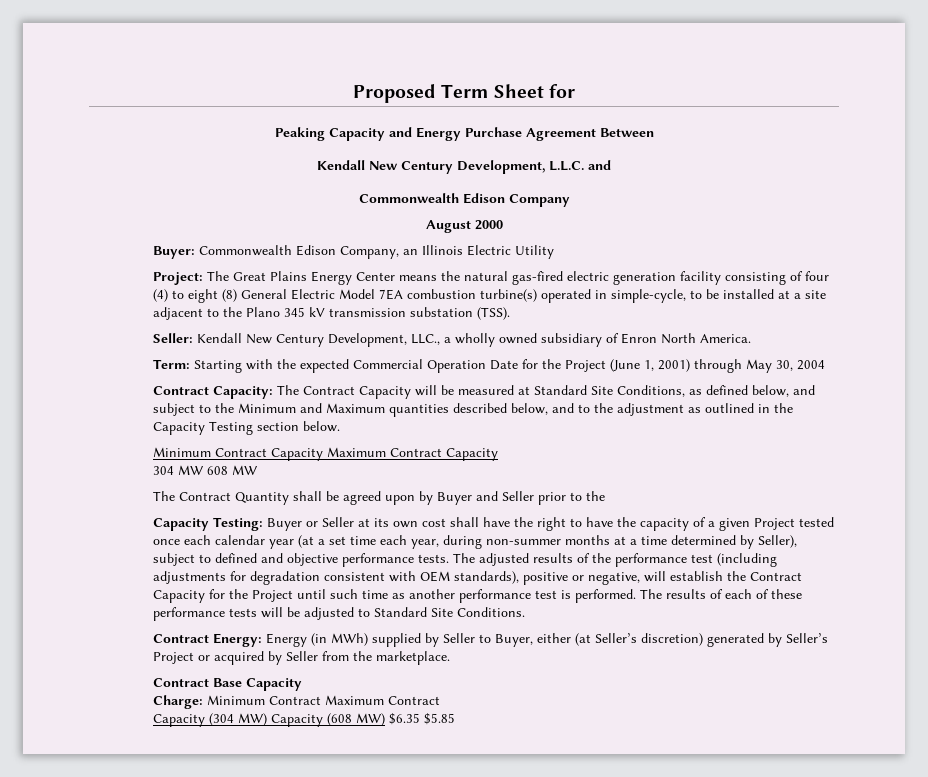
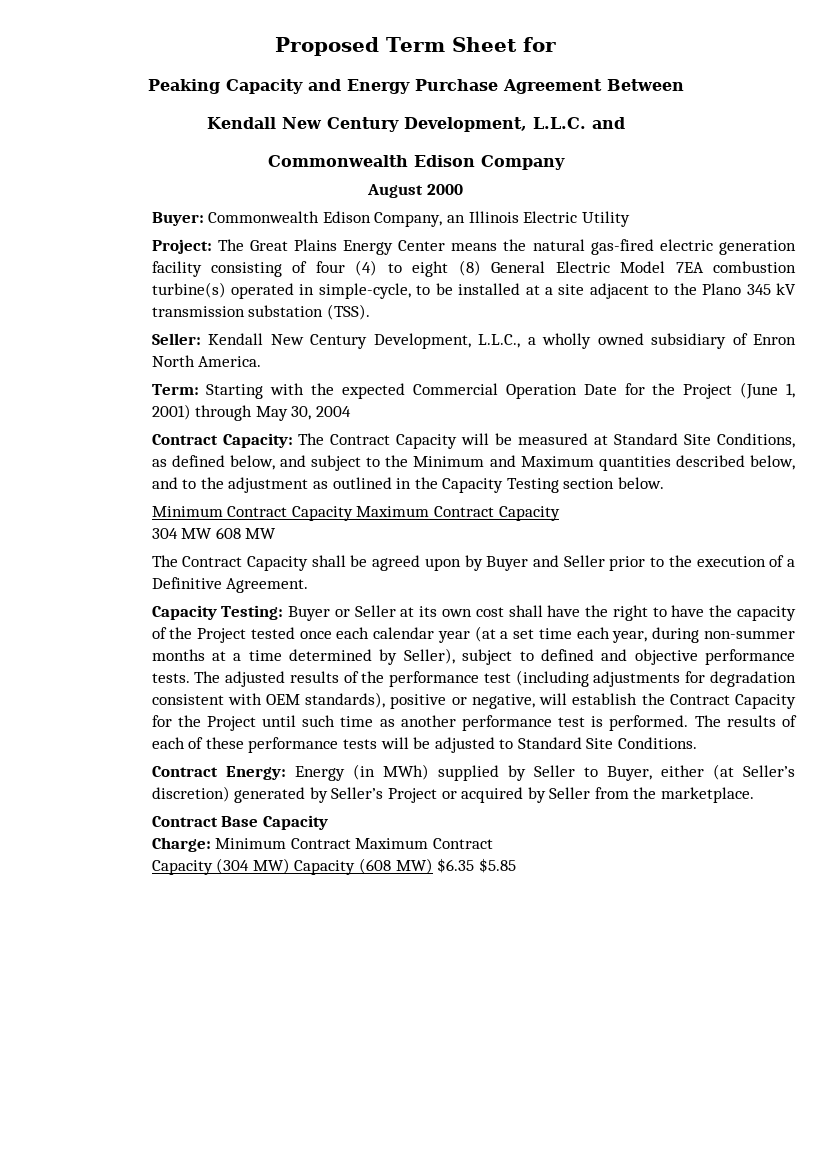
[411,334,441,345] LLC., -> [478,334,521,348] L.L.C.,
[235,492,290,505] Quantity -> [246,556,308,571] Capacity
(606, 496) none -> [696,555,795,567] [151,577,309,593] execution of a Definitive Agreement.
[708,518,751,531] a given -> [169,627,193,639] the

